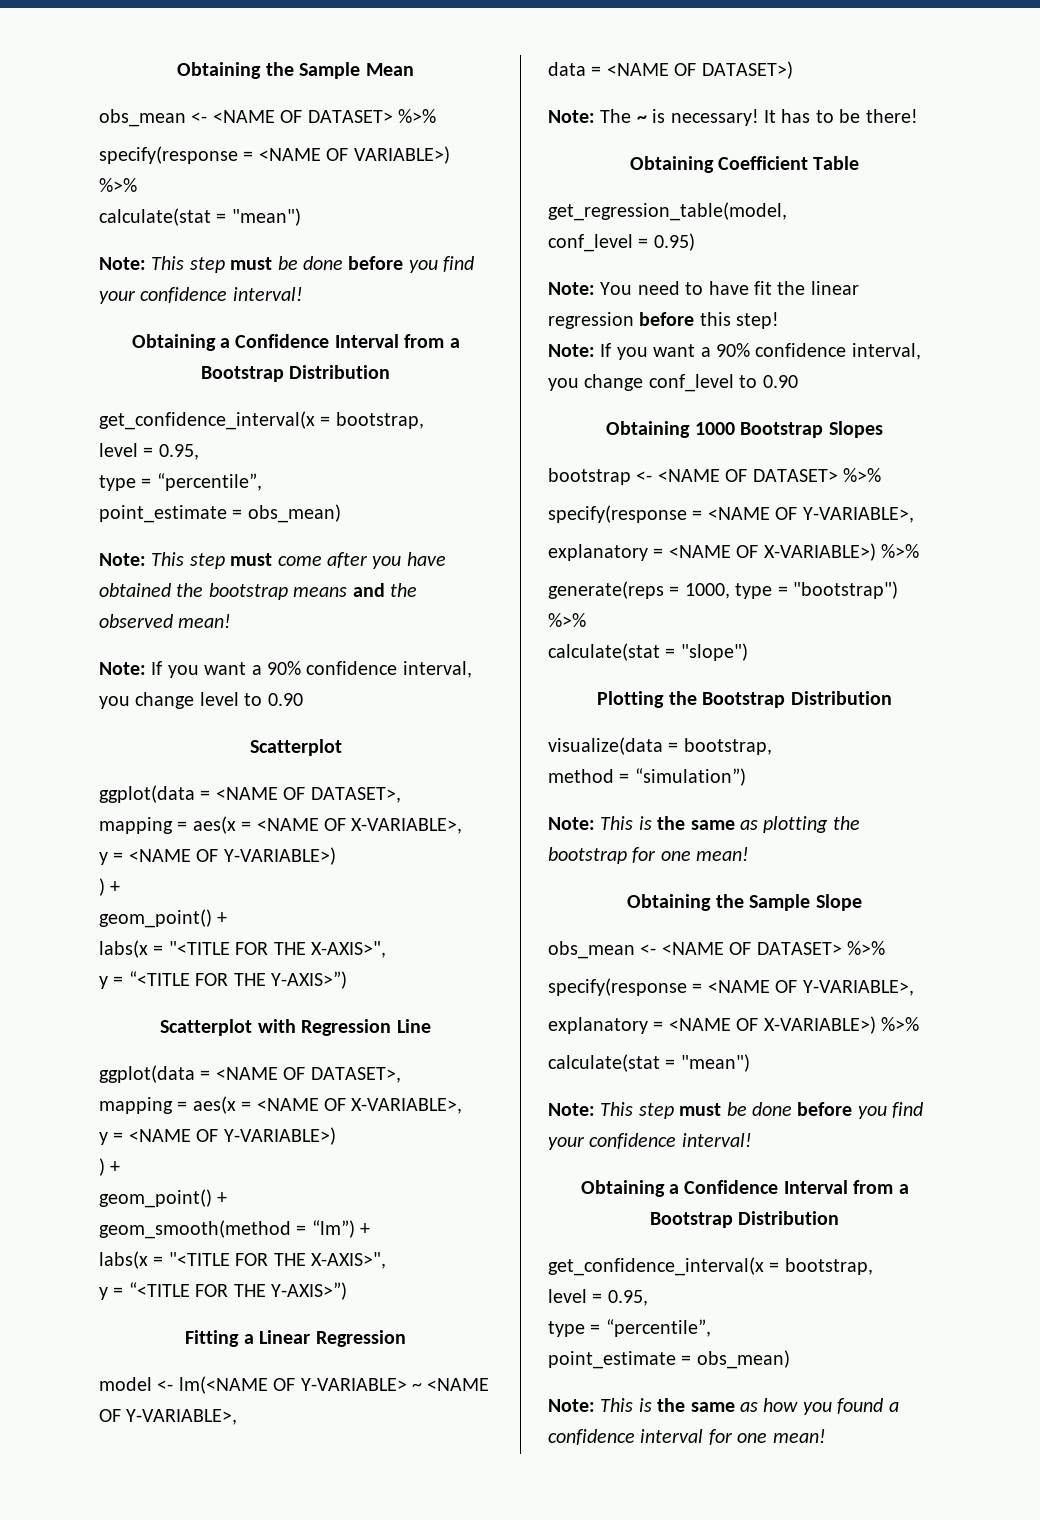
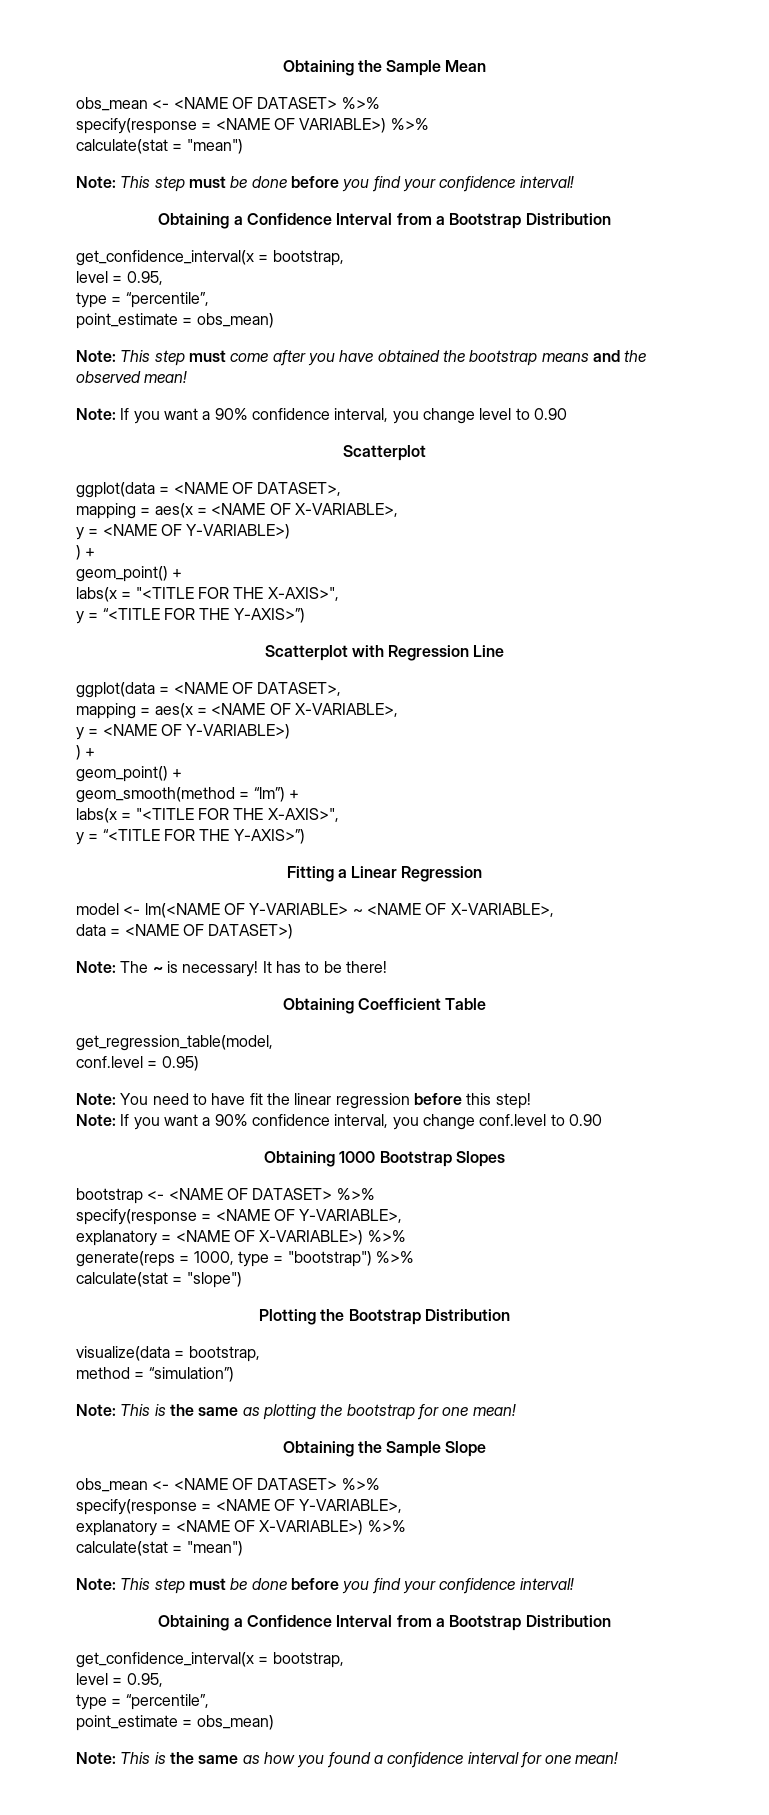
[126,1409,238,1425] Y-VARIABLE>, -> [450,903,554,917] X-VARIABLE>,
[548,234,633,252] conf_level -> [76,1056,143,1068] conf.level
[648,374,734,392] conf_level -> [479,1114,547,1126] conf.level

